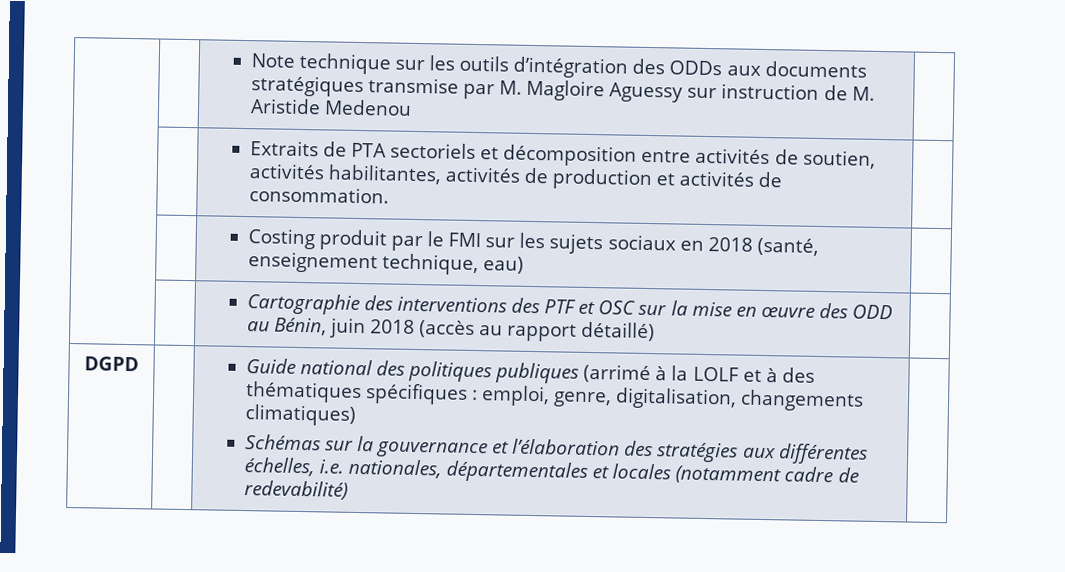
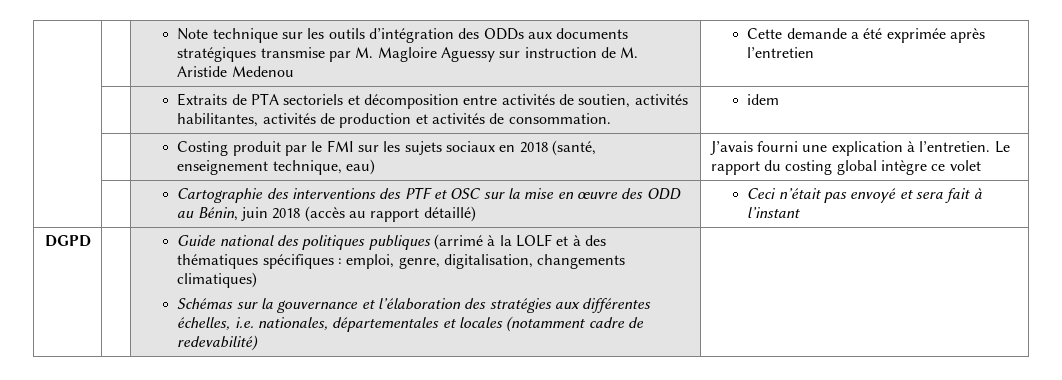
(412, 107) none -> [747,28,986,43] [747,47,815,58] Cette demande a été exprimée après l’entretien
(389, 195) none -> [747,94,780,105] idem
(524, 265) none -> [709,141,1010,156] [710,160,981,175] J’avais fourni une explication à l’entretien. Le rapport du costing global intègre ce volet
(656, 331) none -> [747,188,982,203] [747,207,801,218] Ceci n’était pas envoyé et sera fait à l’instant

